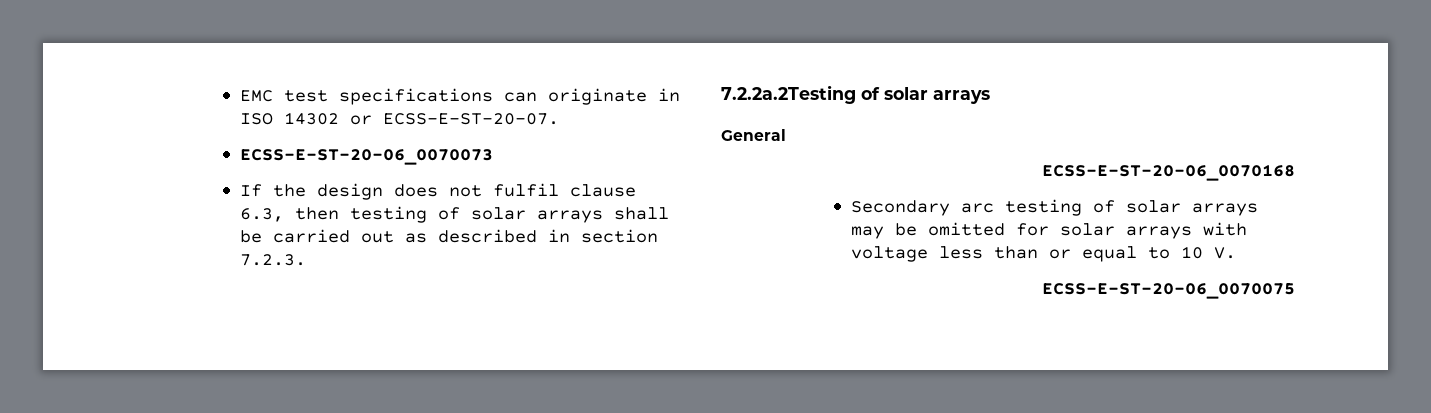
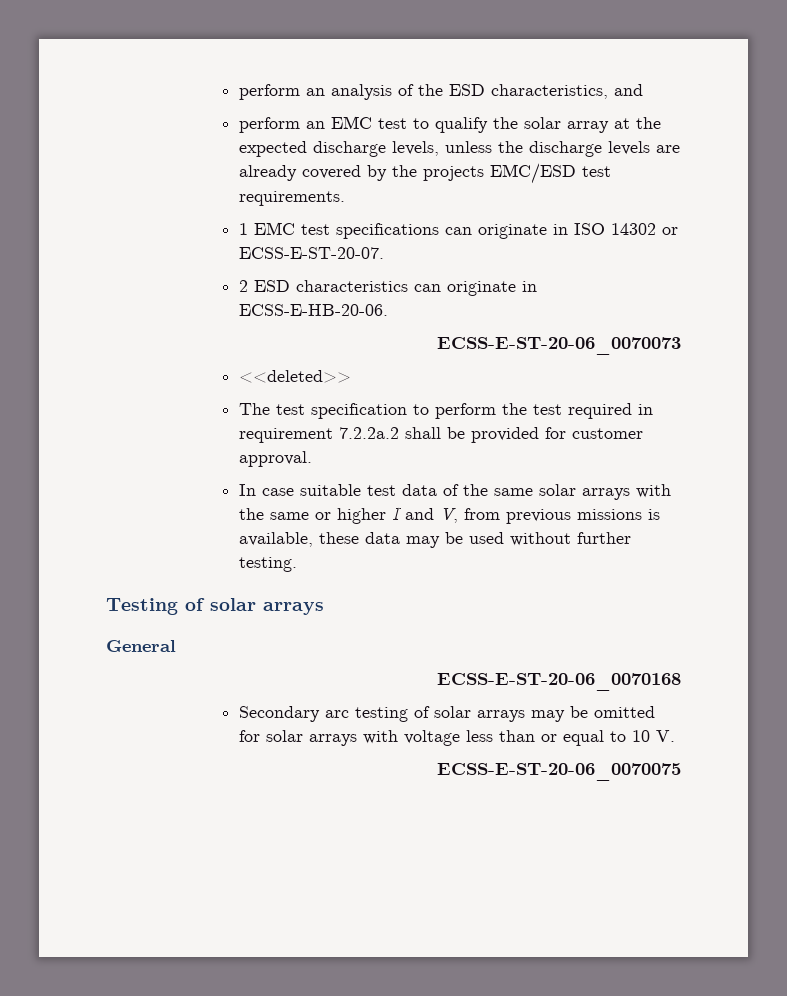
(239, 96) none -> [238,84,643,100] [238,116,661,133] [238,141,680,157] [238,163,611,184] [238,191,345,206] [238,223,248,235] perform an analysis of the ESD characteristics, and // perform an EMC test to qualify the solar array at the expected discharge levels, unless the discharge levels are already covered by the projects EMC/ESD test requirements. // 1
[239,149,493,165] [239,183,636,200] [239,206,669,223] [239,229,658,243] [239,254,306,266] [721,85,856,104] ECSS-E-ST-20-06_0070073 // If the design does not fulfil clause 6.3, then testing of solar arrays shall be carried out as described in section 7.2.3. // 7.2.2a.2Testing -> [238,280,537,296] [238,304,388,316] [437,337,681,355] [238,370,351,383] [238,403,653,419] [238,427,643,443] [238,451,312,467] [238,484,671,500] [238,507,660,524] [238,532,631,548] [238,557,297,572] [106,598,178,615] 2 ESD characteristics can originate in ECSS-E-HB-20-06. // ECSS-E-ST-20-06_0070073 // <<deleted>> // The test specification to perform the test required in requirement 7.2.2a.2 shall be provided for customer approval. // In case suitable test data of the same solar arrays with the same or higher I and V, from previous missions is available, these data may be used without further testing. // Testing

